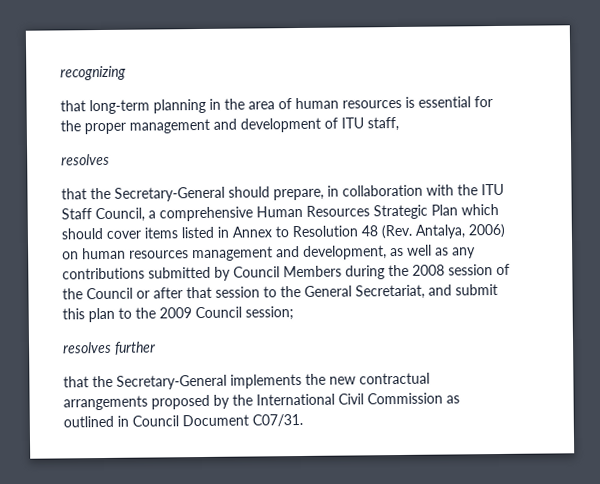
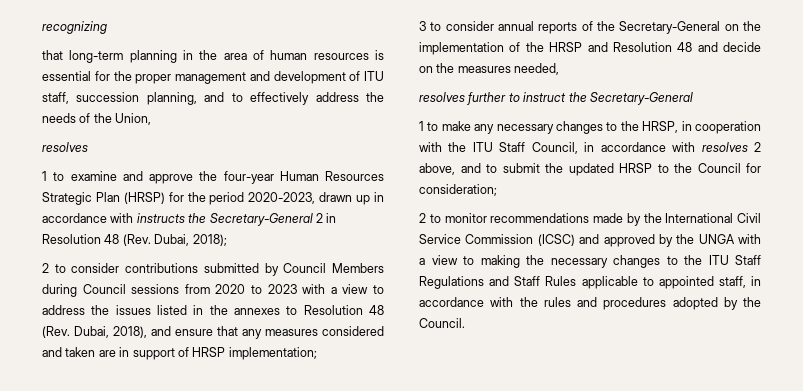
[61,153,110,166] [61,183,504,202] [61,203,499,223] [61,223,505,240] [62,244,476,262] // resolves // that the Secretary-General should prepare, in collaboration with the ITU Staff Council, a comprehensive Human Resources Strategic Plan which should cover items listed in Annex to Resolution 48 (Rev. Antalya, 2006) on human resources management and development, as well as any -> [76,92,384,105] [42,113,152,125] [42,142,88,152] [42,171,384,184] [42,192,385,205] [42,213,337,226] [42,234,227,246] [42,263,120,273] succession planning, and to effectively address the needs of the Union, // resolves // 1 to examine and approve the four-year Human Resources Strategic Plan (HRSP) for the period 2020-2023, drawn up in accordance with instructs the Secretary-General 2 in Resolution 48 (Rev. Dubai, 2018); // 2 to consider
[388,263,510,277] [62,284,498,300] [62,306,294,323] the 2008 session of the Council or after that session to the General Secretariat, and submit this plan to the 2009 Council session; -> [82,284,385,294] [42,305,384,315] [42,326,384,339] [42,347,317,360] [419,21,761,34] [419,42,761,55] [419,63,560,75] Council sessions from 2020 to 2023 with a view to address the issues listed in the annexes to Resolution 48 (Rev. Dubai, 2018), and ensure that any measures considered and taken are in support of HRSP implementation; // 3 to consider annual reports of the Secretary-General on the implementation of the HRSP and Resolution 48 and decide on the measures needed,
[63,372,430,390] [63,392,460,411] [63,413,303,428] // that the Secretary-General implements the new contractual arrangements proposed by the International Civil Commission as outlined in Council Document C07/31. -> [508,92,693,105] [419,121,761,134] [419,142,761,154] [419,163,761,176] [419,184,497,196] [419,213,761,226] [419,234,761,247] [419,255,761,268] [419,276,761,289] [419,297,761,310] [419,318,465,328] to instruct the Secretary-General // 1 to make any necessary changes to the HRSP, in cooperation with the ITU Staff Council, in accordance with resolves 2 above, and to submit the updated HRSP to the Council for consideration; // 2 to monitor recommendations made by the International Civil Service Commission (ICSC) and approved by the UNGA with a view to making the necessary changes to the ITU Staff Regulations and Staff Rules applicable to appointed staff, in accordance with the rules and procedures adopted by the Council.

